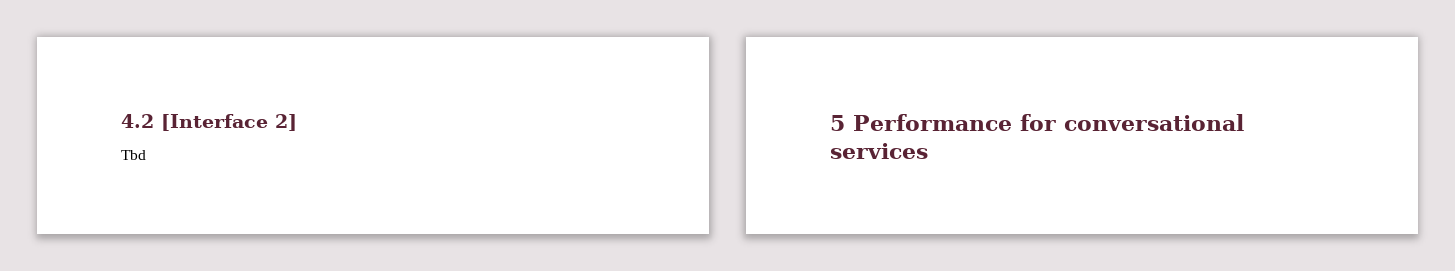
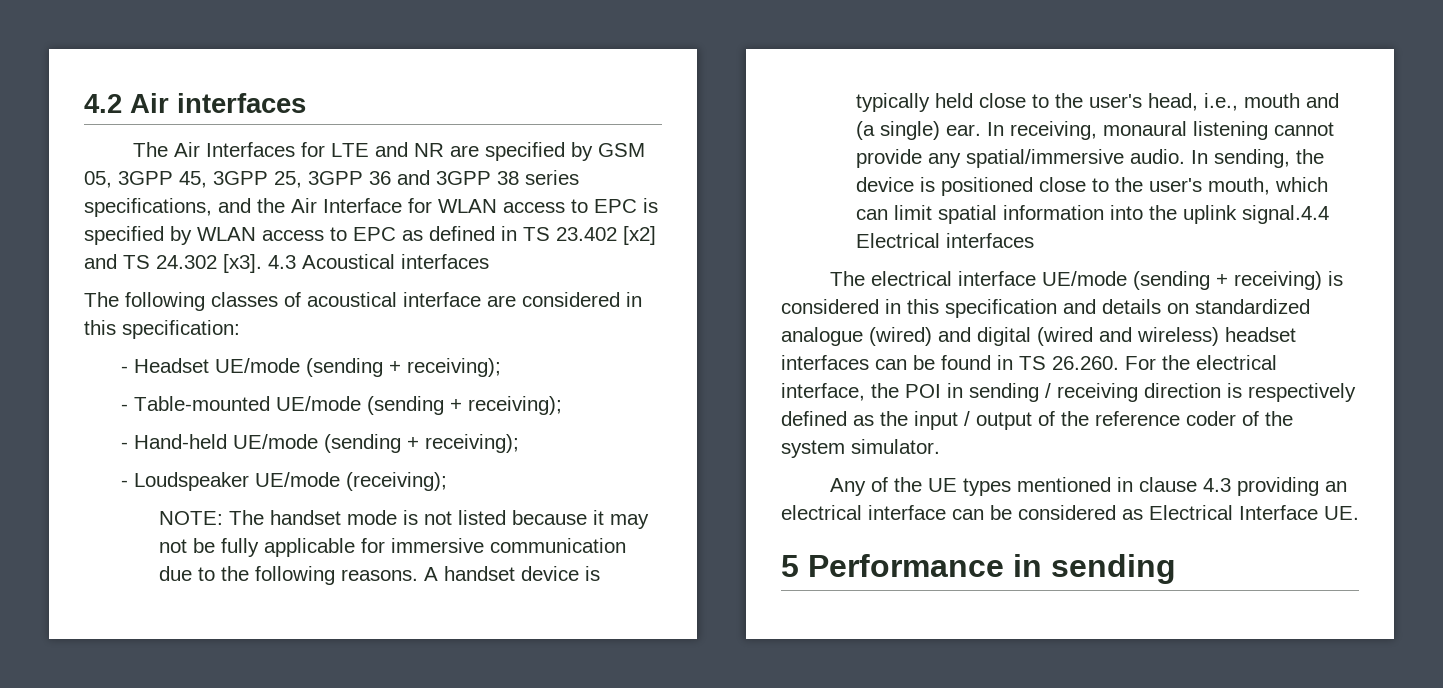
[161,114,297,131] [121,150,146,160] [Interface 2] // Tbd -> [130,93,306,113] [132,142,645,161] [84,170,579,188] [84,198,658,217] [84,226,656,245] [84,254,489,273] [84,292,642,311] [84,320,240,339] [121,358,502,377] [121,396,563,415] [121,434,520,453] [121,472,448,491] [158,510,649,529] [158,538,626,557] [158,566,600,585] [855,93,1339,112] [855,121,1334,140] [855,149,1324,168] [855,177,1328,196] [855,205,1329,224] [855,233,1034,248] [829,271,1343,290] [781,299,1310,318] [781,327,1296,346] [781,355,1277,370] [781,383,1356,402] [781,411,1293,430] [781,439,940,458] [829,477,1347,496] [781,505,1359,520] Air interfaces // The Air Interfaces for LTE and NR are specified by GSM 05, 3GPP 45, 3GPP 25, 3GPP 36 and 3GPP 38 series specifications, and the Air Interface for WLAN access to EPC is specified by WLAN access to EPC as defined in TS 23.402 [x2] and TS 24.302 [x3]. 4.3 Acoustical interfaces // The following classes of acoustical interface are considered in this specification: // - Headset UE/mode (sending + receiving); // - Table-mounted UE/mode (sending + receiving); // - Hand-held UE/mode (sending + receiving); // - Loudspeaker UE/mode (receiving); // NOTE: The handset mode is not listed because it may not be fully applicable for immersive communication due to the following reasons. A handset device is typically held close to the user's head, i.e., mouth and (a single) ear. In receiving, monaural listening cannot provide any spatial/immersive audio. In sending, the device is positioned close to the user's mouth, which can limit spatial information into the uplink signal.4.4 Electrical interfaces // The electrical interface UE/mode (sending + receiving) is considered in this specification and details on standardized analogue (wired) and digital (wired and wireless) headset interfaces can be found in TS 26.260. For the electrical interface, the POI in sending / receiving direction is respectively defined as the input / output of the reference coder of the system simulator. // Any of the UE types mentioned in clause 4.3 providing an electrical interface can be considered as Electrical Interface UE.
[1019,114,1244,131] [830,143,928,159] for conversational services -> [1013,554,1176,584] in sending

